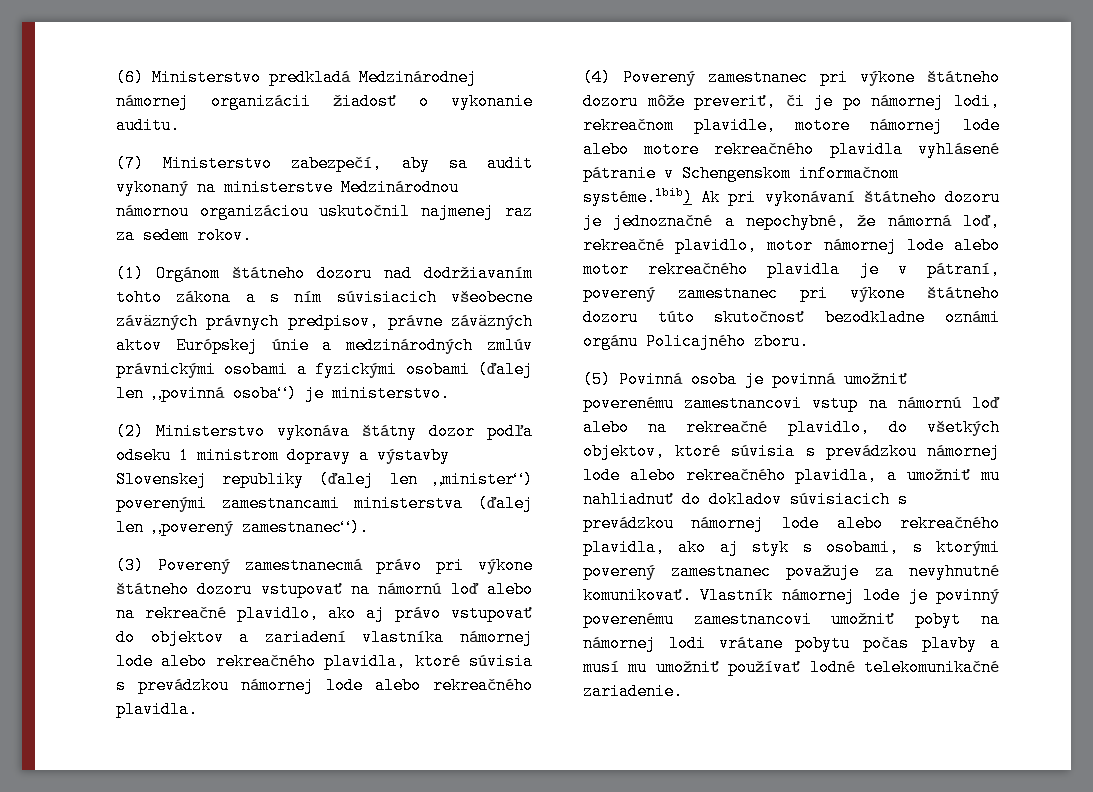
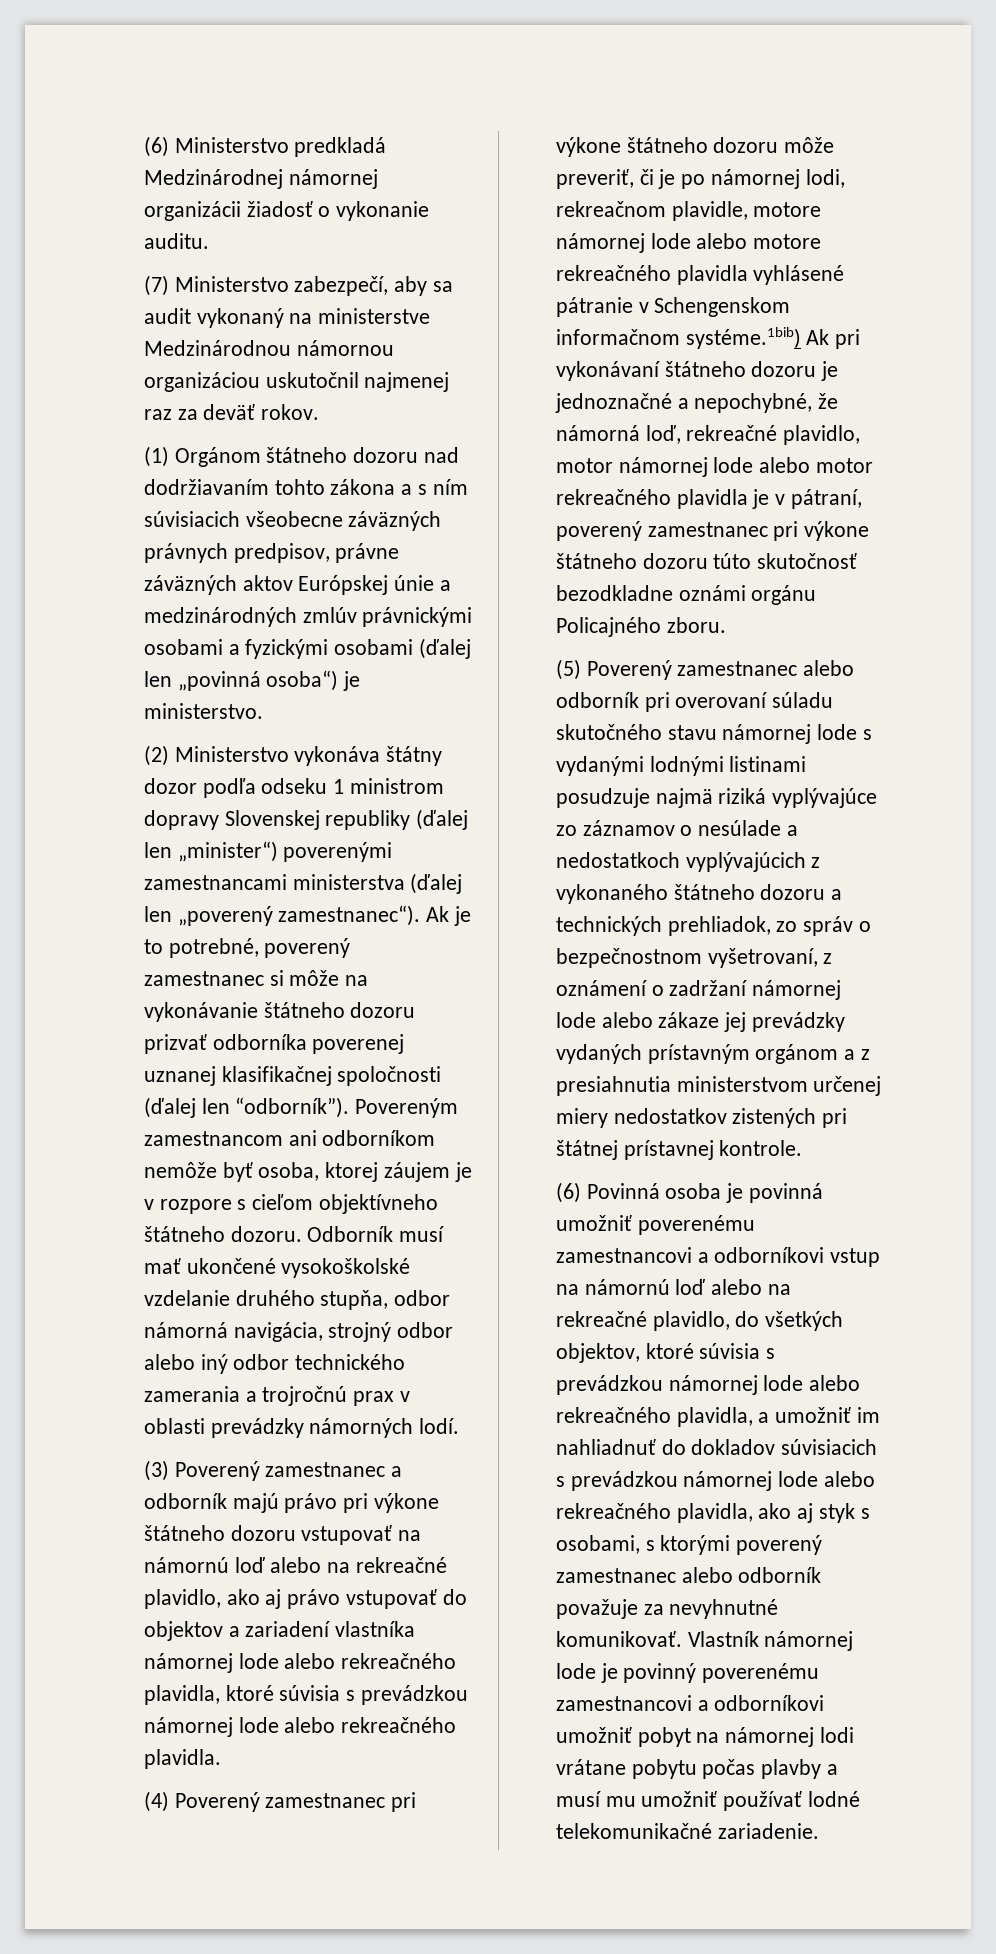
[142,227,189,244] sedem -> [203,404,256,420] deväť
[358,447,450,464] a výstavby -> (219, 820) none
[115,557,363,574] // (3) Poverený zamestnanecmá -> [426,906,472,926] [143,938,351,958] [143,970,369,986] [143,1002,416,1022] [143,1034,405,1054] [143,1066,442,1086] [143,1097,459,1118] [143,1130,436,1146] [143,1162,472,1182] [143,1194,439,1214] [143,1226,445,1242] [143,1258,411,1278] [143,1290,451,1310] [143,1322,454,1342] [143,1354,406,1374] [143,1386,411,1406] [143,1418,460,1438] [143,1460,403,1481] [143,1493,279,1513] Ak je to potrebné, poverený zamestnanec si môže na vykonávanie štátneho dozoru prizvať odborníka poverenej uznanej klasifikačnej spoločnosti (ďalej len “odborník”). Povereným zamestnancom ani odborníkom nemôže byť osoba, ktorej záujem je v rozpore s cieľom objektívneho štátneho dozoru. Odborník musí mať ukončené vysokoškolské vzdelanie druhého stupňa, odbor námorná navigácia, strojný odbor alebo iný odbor technického zamerania a trojročnú prax v oblasti prevádzky námorných lodí. // (3) Poverený zamestnanec a odborník majú
(611, 379) none -> [586,660,855,680] [555,692,834,712] [555,724,873,744] [555,756,807,776] [555,788,878,808] [555,820,799,836] [555,852,821,872] [555,884,843,904] [555,916,872,936] [555,948,833,968] [555,980,842,1000] [555,1012,846,1032] [555,1044,871,1064] [555,1076,882,1096] [555,1108,848,1128] [555,1140,803,1160] [555,1182,581,1203] Poverený zamestnanec alebo odborník pri overovaní súladu skutočného stavu námornej lode s vydanými lodnými listinami posudzuje najmä riziká vyplývajúce zo záznamov o nesúlade a nedostatkoch vyplývajúcich z vykonaného štátneho dozoru a technických prehliadok, zo správ o bezpečnostnom vyšetrovaní, z oznámení o zadržaní námornej lode alebo zákaze jej prevádzky vydaných prístavným orgánom a z presiahnutia ministerstvom určenej miery nedostatkov zistených pri štátnej prístavnej kontrole. // (6)
(803, 403) none -> [697,1247,825,1263] a odborníkovi
[981,467,1000,484] mu -> [857,1407,881,1423] im
(772, 571) none -> [681,1567,822,1583] alebo odborník
(812, 619) none -> [697,1695,825,1711] a odborníkovi

